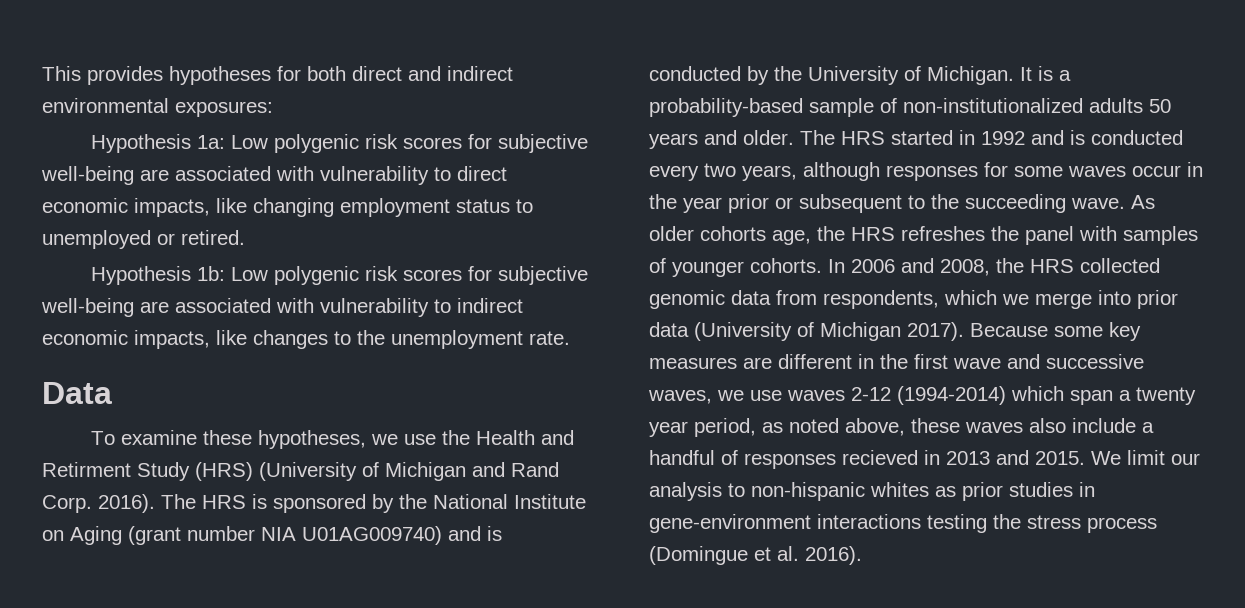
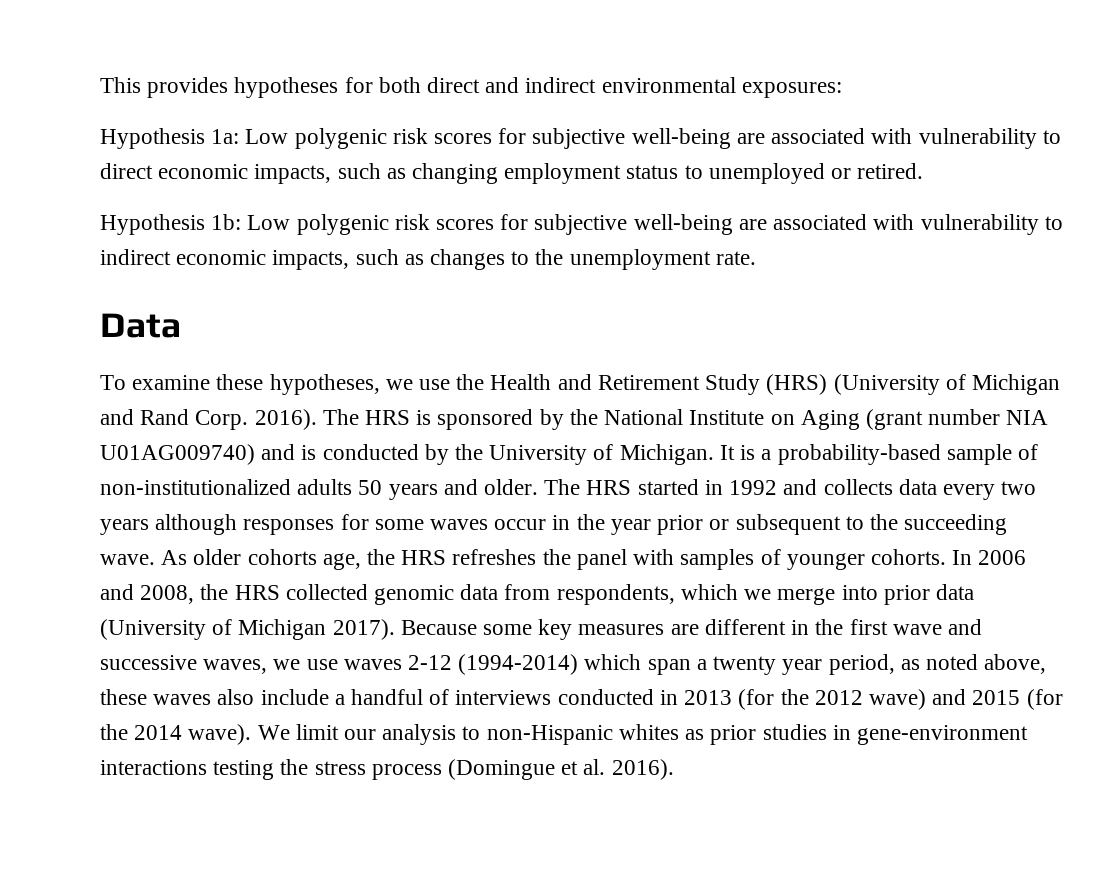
[216,198,247,213] like -> [337,163,406,179] such as
[216,330,247,345] like -> [355,249,424,265] such as
[42,462,131,477] Retirment -> [597,375,700,390] Retirement
[1070,130,1183,145] is conducted -> [823,479,937,495] collects data
[742,165,797,181] years, -> [100,519,149,535] years
[744,450,1085,469] responses recieved in 2013 and 2015. -> [455,689,1063,710] [100,724,252,745] interviews conducted in 2013 (for the 2012 wave) and 2015 (for the 2014 wave).
[751,482,865,501] non-hispanic -> [486,725,613,745] non-Hispanic

